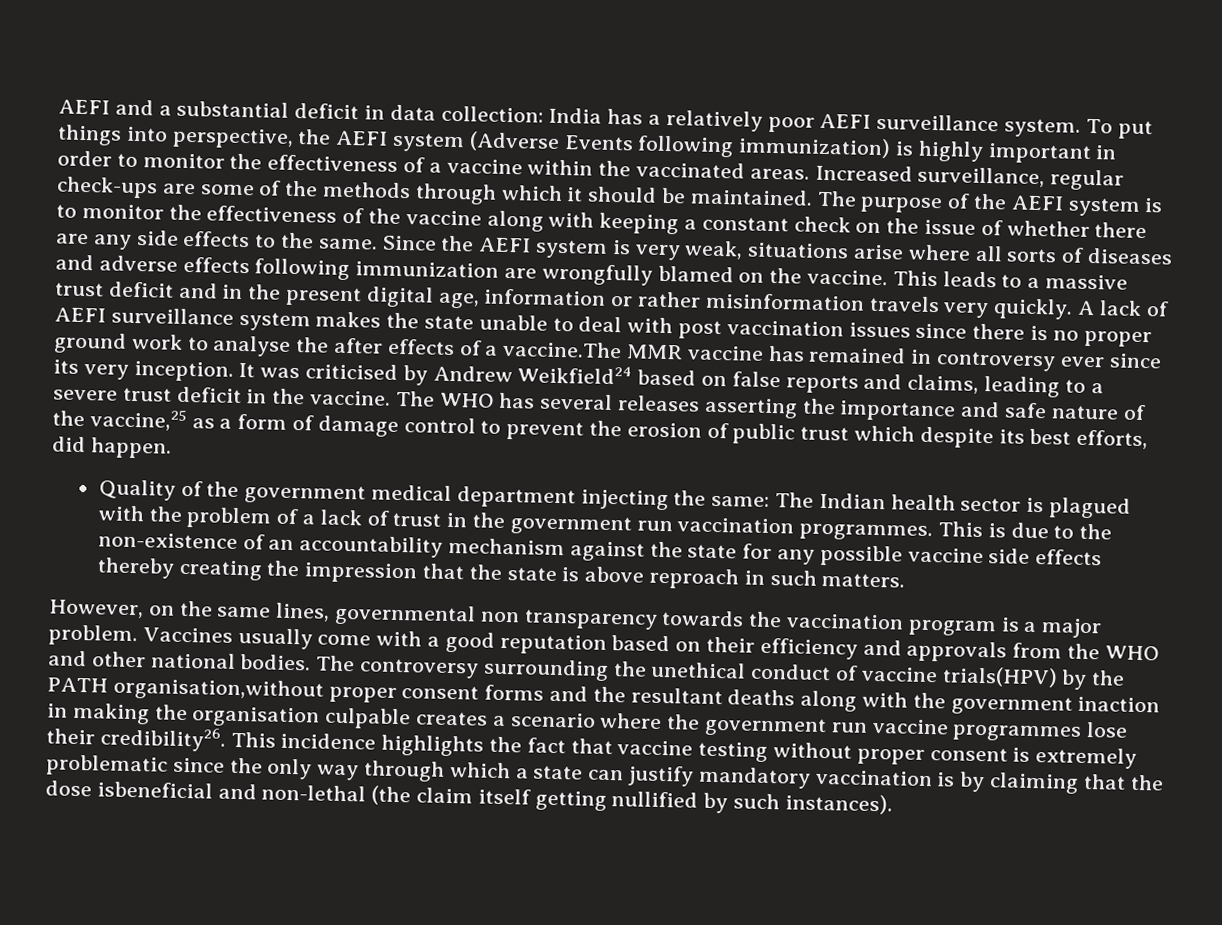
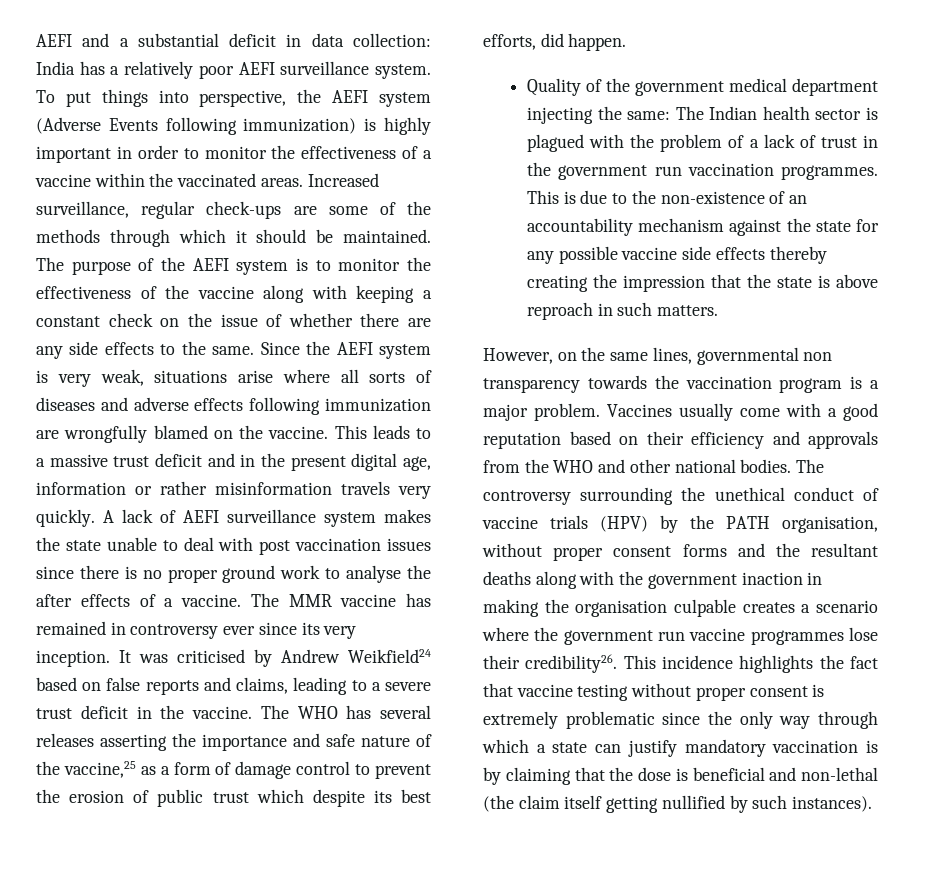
[502,340,623,359] vaccine.The -> [181,593,279,607] vaccine. The
[941,666,1058,688] trials(HPV) -> [550,515,648,532] trials (HPV)
[112,677,324,702] organisation,without -> [782,516,878,533] [482,543,542,557] organisation, without
[96,781,213,799] isbeneficial -> [675,767,765,781] is beneficial

